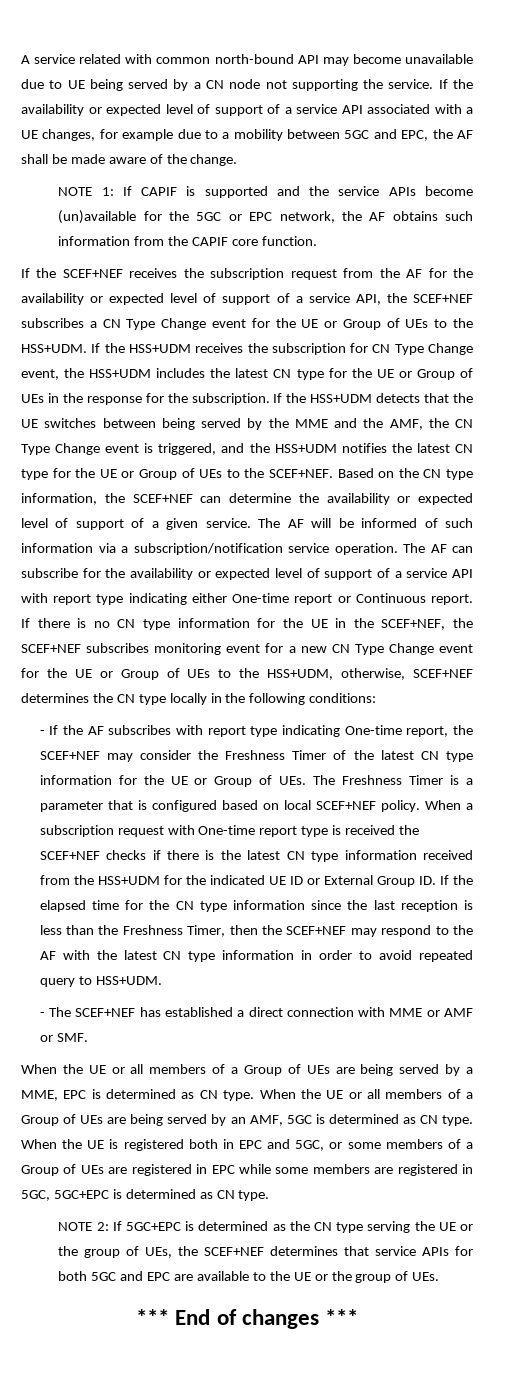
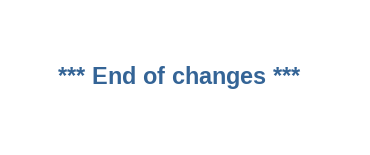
[21,54,473,66] [21,79,473,91] [21,104,473,116] [21,129,473,141] [21,154,238,166] [58,186,474,198] [58,210,473,224] [58,236,317,246] [21,268,473,280] [21,293,473,305] [21,318,473,330] [21,343,474,355] [21,368,474,380] [21,393,474,405] [21,418,473,430] [21,443,473,455] [21,468,474,480] [21,493,473,505] [21,518,473,530] [21,543,473,555] [21,568,474,580] [21,593,473,605] [21,618,474,630] [21,643,474,655] [21,668,473,680] [21,693,377,705] [39,725,473,737] [39,750,474,762] [39,775,474,787] [39,800,473,812] [39,825,420,837] [39,850,474,862] [39,875,474,887] [39,900,473,912] [39,925,474,937] [39,950,474,962] [39,976,162,987] [39,1007,474,1017] [39,1033,88,1042] [21,1064,474,1076] [21,1089,473,1101] [21,1114,473,1126] [21,1139,474,1151] [21,1164,474,1176] [21,1189,270,1201] [58,1221,473,1233] [58,1246,474,1258] [58,1271,440,1283] A service related with common north-bound API may become unavailable due to UE being served by a CN node not supporting the service. If the availability or expected level of support of a service API associated with a UE changes, for example due to a mobility between 5GC and EPC, the AF shall be made aware of the change. // NOTE 1: If CAPIF is supported and the service APIs become (un)available for the 5GC or EPC network, the AF obtains such information from the CAPIF core function. // If the SCEF+NEF receives the subscription request from the AF for the availability or expected level of support of a service API, the SCEF+NEF subscribes a CN Type Change event for the UE or Group of UEs to the HSS+UDM. If the HSS+UDM receives the subscription for CN Type Change event, the HSS+UDM includes the latest CN type for the UE or Group of UEs in the response for the subscription. If the HSS+UDM detects that the UE switches between being served by the MME and the AMF, the CN Type Change event is triggered, and the HSS+UDM notifies the latest CN type for the UE or Group of UEs to the SCEF+NEF. Based on the CN type information, the SCEF+NEF can determine the availability or expected level of support of a given service. The AF will be informed of such information via a subscription/notification service operation. The AF can subscribe for the availability or expected level of support of a service API with report type indicating either One-time report or Continuous report. If there is no CN type information for the UE in the SCEF+NEF, the SCEF+NEF subscribes monitoring event for a new CN Type Change event for the UE or Group of UEs to the HSS+UDM, otherwise, SCEF+NEF determines the CN type locally in the following conditions: // - If the AF subscribes with report type indicating One-time report, the SCEF+NEF may consider the Freshness Timer of the latest CN type information for the UE or Group of UEs. The Freshness Timer is a parameter that is configured based on local SCEF+NEF policy. When a subscription request with One-time report type is received the SCEF+NEF checks if there is the latest CN type information received from the HSS+UDM for the indicated UE ID or External Group ID. If the elapsed time for the CN type information since the last reception is less than the Freshness Timer, then the SCEF+NEF may respond to the AF with the latest CN type information in order to avoid repeated query to HSS+UDM. // - The SCEF+NEF has established a direct connection with MME or AMF or SMF. // When the UE or all members of a Group of UEs are being served by a MME, EPC is determined as CN type. When the UE or all members of a Group of UEs are being served by an AMF, 5GC is determined as CN type. When the UE is registered both in EPC and 5GC, or some members of a Group of UEs are registered in EPC while some members are registered in 5GC, 5GC+EPC is determined as CN type. // NOTE 2: If 5GC+EPC is determined as the CN type serving the UE or the group of UEs, the SCEF+NEF determines that service APIs for both 5GC and EPC are available to the UE or the group of UEs. // -> (58, 75) none

